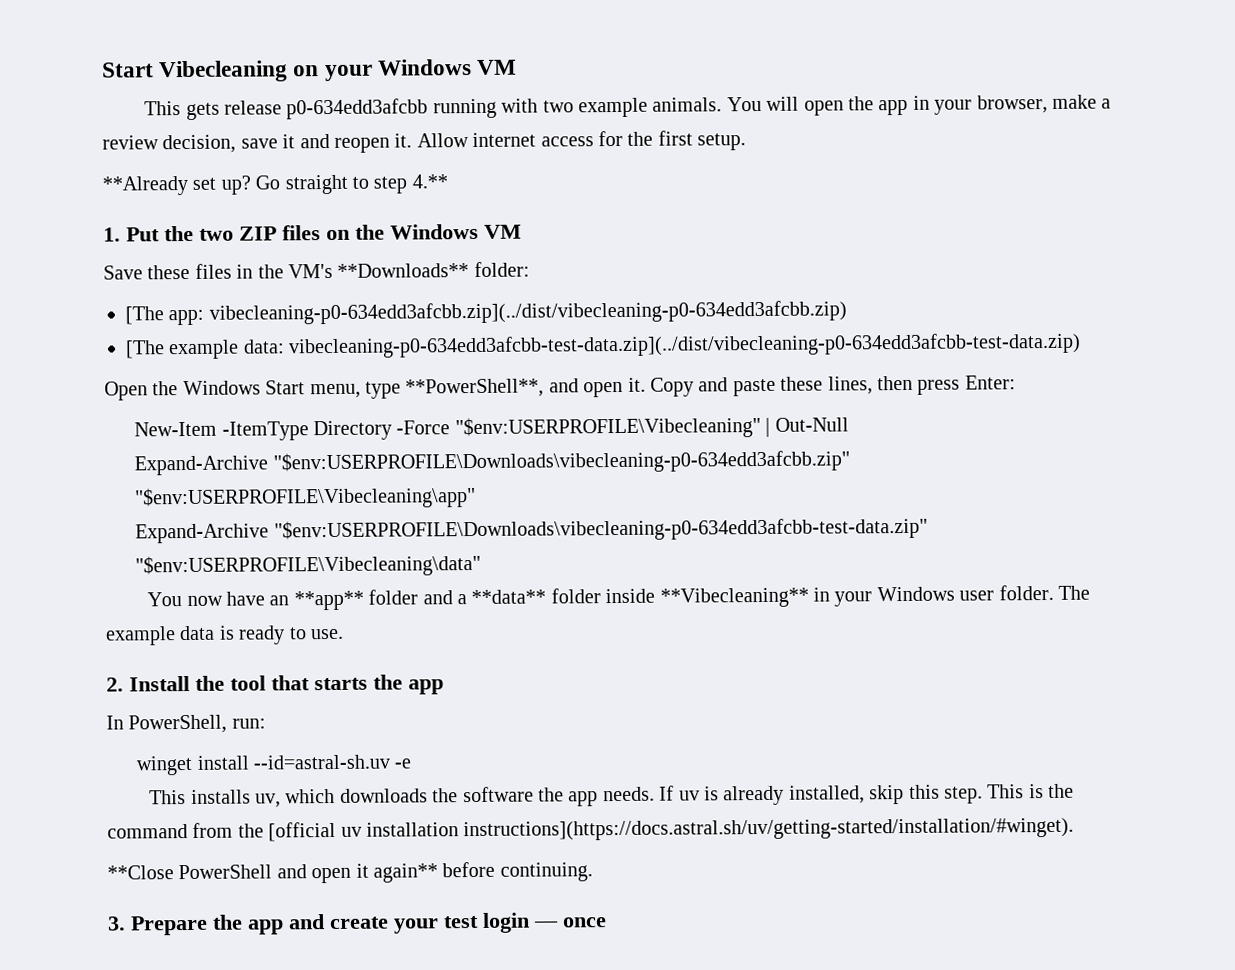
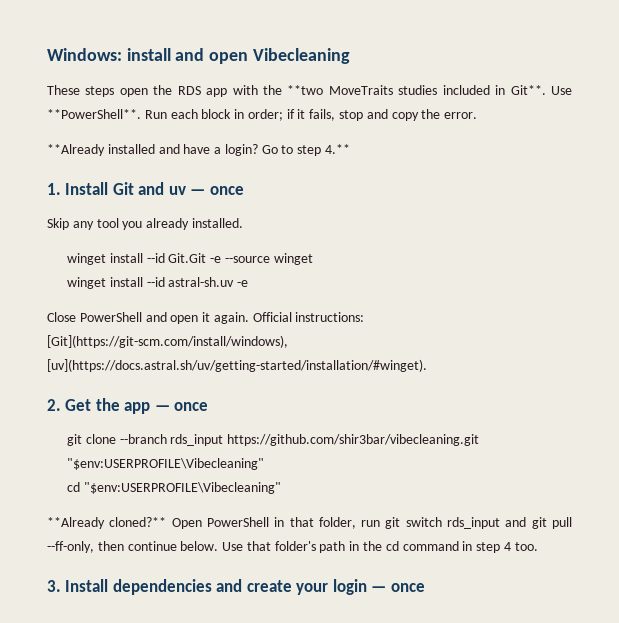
[102,59,518,83] [144,94,1112,121] [102,130,747,154] [102,174,448,196] [103,223,522,242] [103,261,530,280] [125,300,847,326] [125,332,1082,360] [104,375,1016,401] [134,415,849,441] [134,449,850,476] [135,485,477,510] [135,516,928,544] [135,553,482,578] [147,584,1090,611] [105,625,344,646] [106,674,444,695] [106,714,266,734] [136,754,412,776] [149,783,1075,808] [107,817,1075,842] [107,861,593,884] [108,914,284,936] Start Vibecleaning on your Windows VM // This gets release p0-634edd3afcbb running with two example animals. You will open the app in your browser, make a review decision, save it and reopen it. Allow internet access for the first setup. // **Already set up? Go straight to step 4.** // 1. Put the two ZIP files on the Windows VM // Save these files in the VM's **Downloads** folder: // [The app: vibecleaning-p0-634edd3afcbb.zip](../dist/vibecleaning-p0-634edd3afcbb.zip) // [The example data: vibecleaning-p0-634edd3afcbb-test-data.zip](../dist/vibecleaning-p0-634edd3afcbb-test-data.zip) // Open the Windows Start menu, type **PowerShell**, and open it. Copy and paste these lines, then press Enter: // New-Item -ItemType Directory -Force "$env:USERPROFILE\Vibecleaning" | Out-Null // Expand-Archive "$env:USERPROFILE\Downloads\vibecleaning-p0-634edd3afcbb.zip" "$env:USERPROFILE\Vibecleaning\app" // Expand-Archive "$env:USERPROFILE\Downloads\vibecleaning-p0-634edd3afcbb-test-data.zip" "$env:USERPROFILE\Vibecleaning\data" // You now have an **app** folder and a **data** folder inside **Vibecleaning** in your Windows user folder. The example data is ready to use. // 2. Install the tool that starts the app // In PowerShell, run: // winget install --id=astral-sh.uv -e // This installs uv, which downloads the software the app needs. If uv is already installed, skip this step. This is the command from the [official uv installation instructions](https://docs.astral.sh/uv/getting-started/installation/#winget). // **Close PowerShell and open it again** before continuing. // 3. Prepare the app -> [47,48,350,64] [47,85,572,97] [47,109,478,121] [47,144,351,156] [47,182,244,195] [47,218,243,230] [66,253,313,265] [66,277,249,289] [47,312,365,324] [47,335,288,348] [47,359,427,372] [47,398,209,414] [66,434,480,446] [66,458,264,470] [66,482,281,494] [47,517,573,529] [47,541,538,553] [47,579,212,595] Windows: install and open Vibecleaning // These steps open the RDS app with the **two MoveTraits studies included in Git**. Use **PowerShell**. Run each block in order; if it fails, stop and copy the error. // **Already installed and have a login? Go to step 4.** // 1. Install Git and uv — once // Skip any tool you already installed. // winget install --id Git.Git -e --source winget // winget install --id astral-sh.uv -e // Close PowerShell and open it again. Official instructions: [Git](https://git-scm.com/install/windows), [uv](https://docs.astral.sh/uv/getting-started/installation/#winget). // 2. Get the app — once // git clone --branch rds_input https://github.com/shir3bar/vibecleaning.git "$env:USERPROFILE\Vibecleaning" // cd "$env:USERPROFILE\Vibecleaning" // **Already cloned?** Open PowerShell in that folder, run git switch rds_input and git pull --ff-only, then continue below. Use that folder's path in the cd command in step 4 too. // 3. Install dependencies
[444,915,479,929] test -> (329, 589) none

